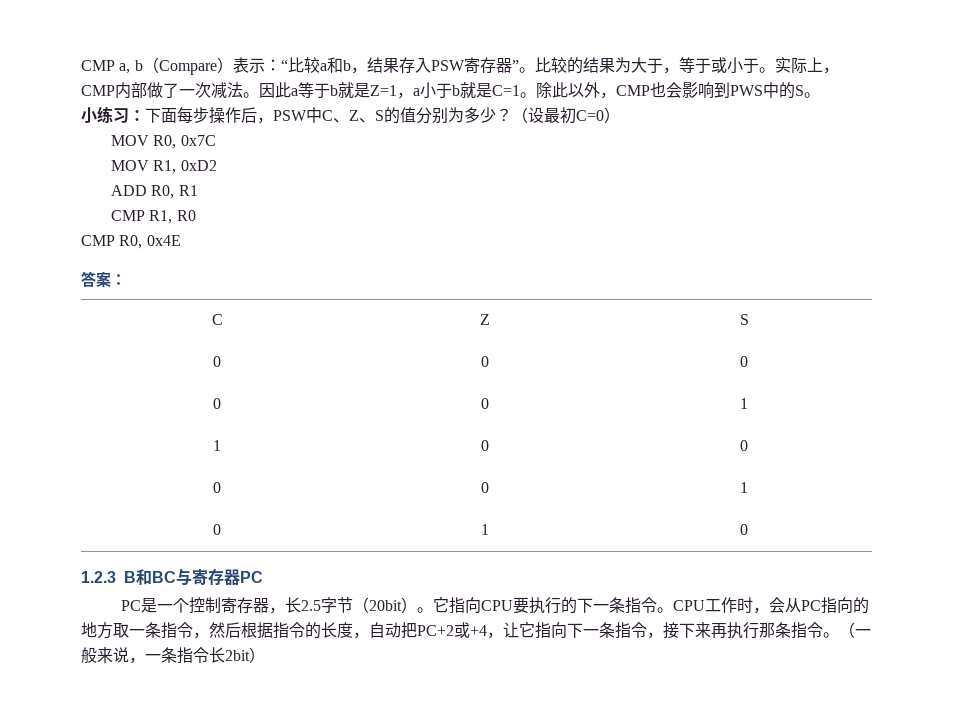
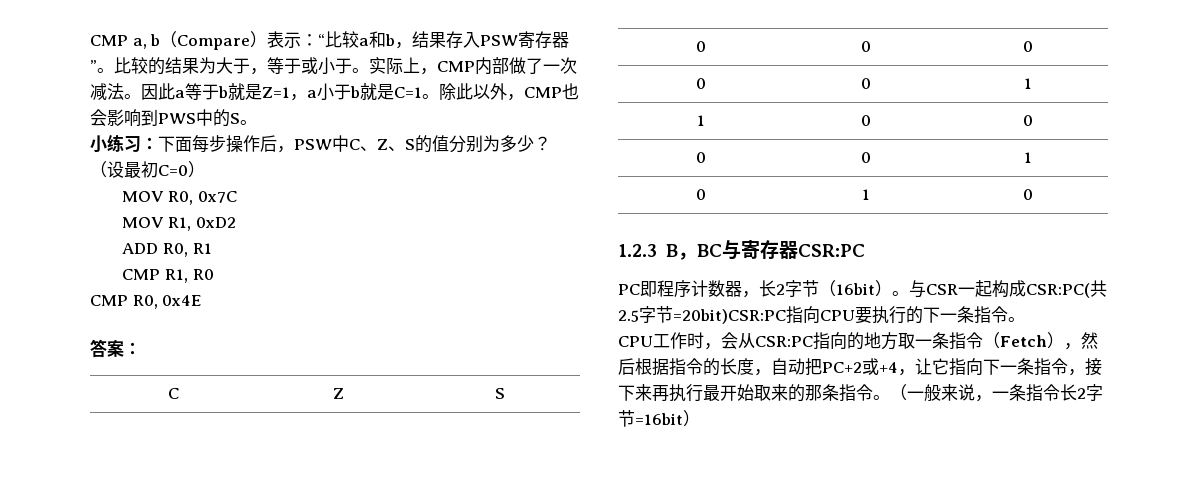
[136,569,152,585] 和 -> [677,252,697,260] ，
[240,571,263,583] [121,597,450,614] PC // PC是一个控制寄存器，长2.5字节（20bit）。它 -> [797,244,865,257] [618,280,1107,298] [618,306,786,324] CSR:PC // PC即程序计数器，长2字节（16bit）。与CSR一起构成CSR:PC(共2.5字节=20bit)CSR:PC
(674, 610) none -> (1025, 319) //
[801,600,822,611] PC -> [755,336,813,347] CSR:PC
(193, 630) none -> [983,332,1064,349] （Fetch）
(759, 630) none -> [703,384,805,402] 最开始取来的
[225,650,250,661] 2bit -> [1077,384,1103,401] [618,410,683,427] 2字节=16bit

